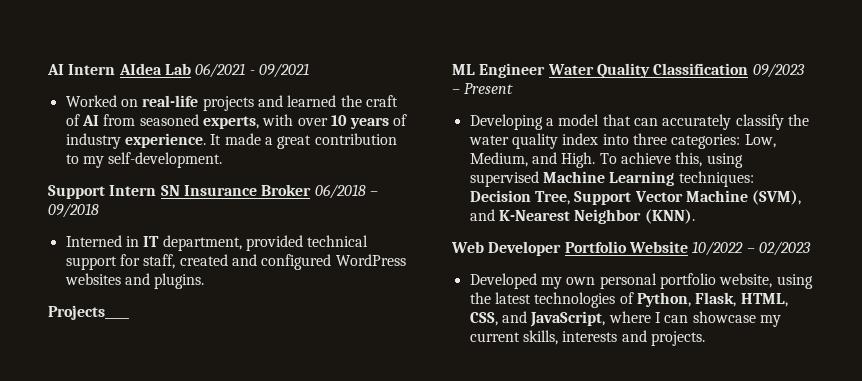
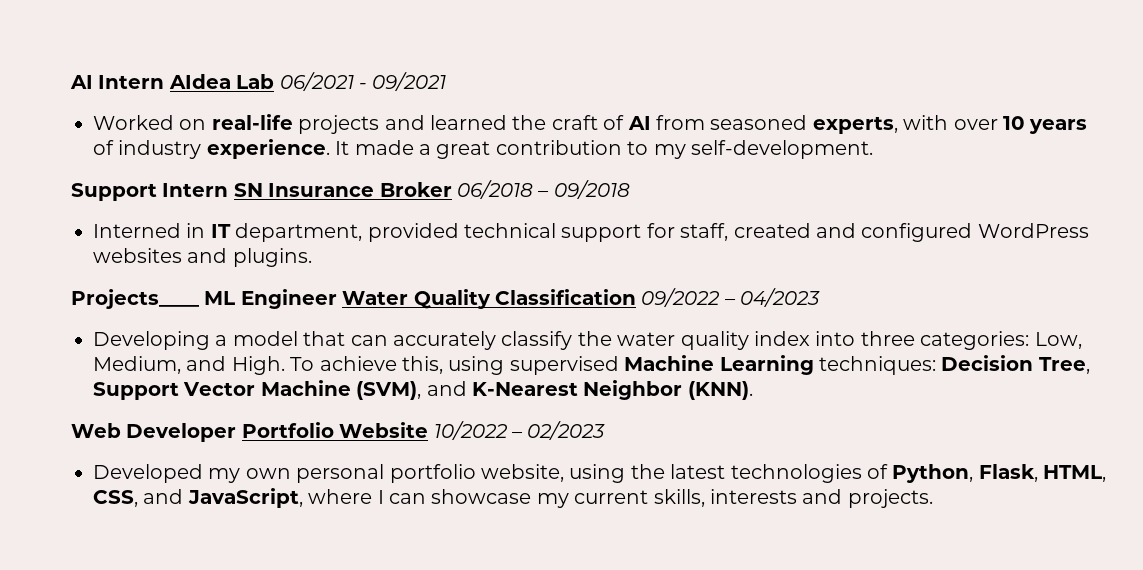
(129, 312) // -> (199, 299) none
[752,63,805,78] [452,83,514,94] 09/2023 – Present -> [641,288,821,307] 09/2022 – 04/2023

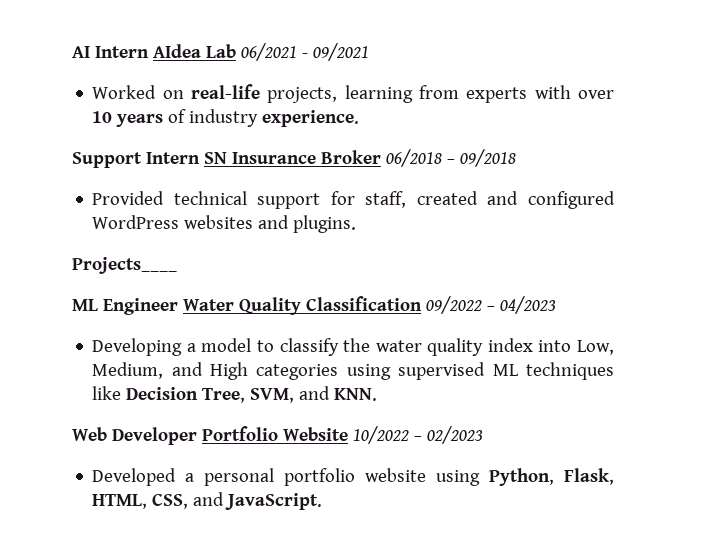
[298,115,898,134] projects and learned the craft of AI from seasoned experts, -> [267,85,528,103] projects, learning from experts
[335,140,873,159] It made a great contribution to my self-development. -> (360, 118) none
[93,223,459,242] Interned in IT department, provided -> [92,191,165,205] Provided
(199, 299) none -> (177, 265) //
[303,331,496,350] that can accurately -> [257,340,275,352] to
[860,331,1030,350] three categories: -> (572, 346) none
[231,355,1090,375] [93,380,753,400] High. To achieve this, using supervised Machine Learning techniques: Decision Tree, Support Vector Machine (SVM), and K-Nearest Neighbor (KNN). -> [210,362,614,380] [92,386,378,403] High categories using supervised ML techniques like Decision Tree, SVM, and KNN.
[208,464,888,483] my own personal portfolio website, using the latest technologies of -> [185,468,481,486] a personal portfolio website using
[187,488,933,508] JavaScript, where I can showcase my current skills, interests and projects. -> [225,493,323,510] JavaScript.

